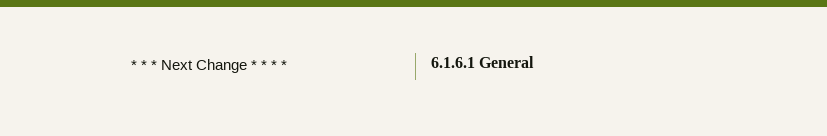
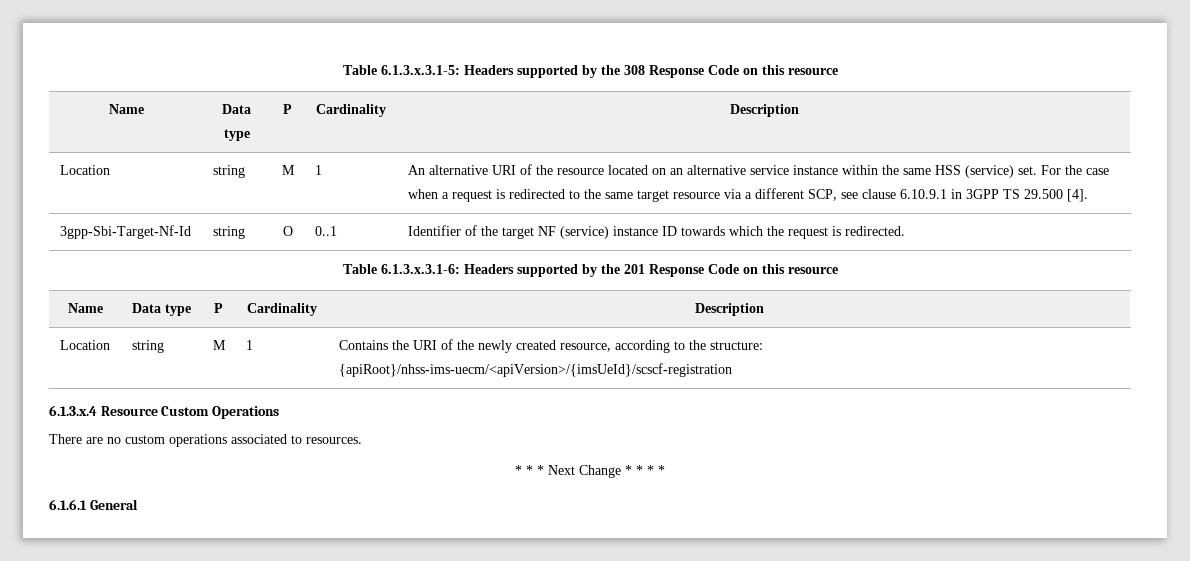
(130, 65) none -> [342,65,838,78] [108,104,144,114] [222,104,251,114] [223,129,250,141] [283,104,292,114] [316,104,386,117] [729,104,799,117] [59,165,110,175] [212,165,245,178] [281,165,295,175] [314,165,322,175] [407,164,1109,178] [407,188,1088,202] [59,225,191,239] [212,226,245,239] [282,226,293,236] [314,226,337,236] [407,225,905,239] [342,264,838,277] [68,303,103,313] [132,303,191,316] [214,303,223,313] [247,303,317,316] [695,303,764,316] [59,340,110,350] [131,340,164,353] [212,340,226,350] [245,340,253,350] [338,339,763,353] [338,363,732,377] [49,405,279,419] [49,434,362,447] Table 6.1.3.x.3.1-5: Headers supported by the 308 Response Code on this resource // Name | Data type | P | Cardinality | Description // Location | string | M | 1 | An alternative URI of the resource located on an alternative service instance within the same HSS (service) set. For the case when a request is redirected to the same target resource via a different SCP, see clause 6.10.9.1 in 3GPP TS 29.500 [4]. // 3gpp-Sbi-Target-Nf-Id | string | O | 0..1 | Identifier of the target NF (service) instance ID towards which the request is redirected. // Table 6.1.3.x.3.1-6: Headers supported by the 201 Response Code on this resource // Name | Data type | P | Cardinality | Description // Location | string | M | 1 | Contains the URI of the newly created resource, according to the structure: {apiRoot}/nhss-ims-uecm/<apiVersion>/{imsUeId}/scscf-registration // 6.1.3.x.4 Resource Custom Operations // There are no custom operations associated to resources. //

